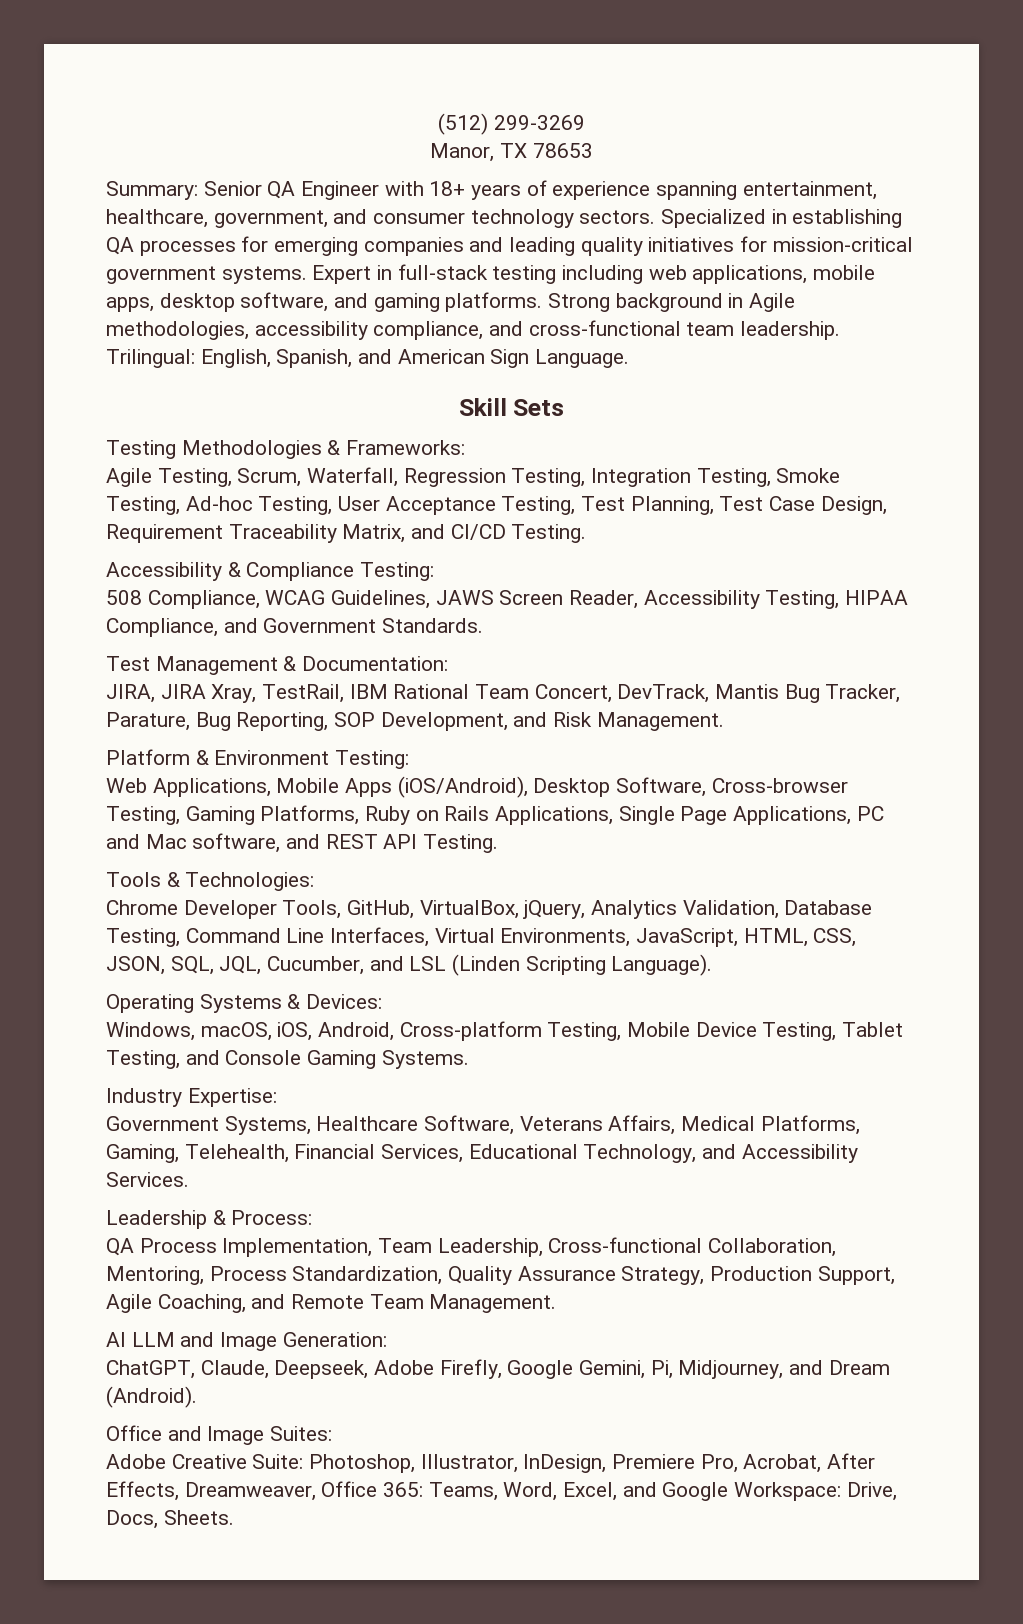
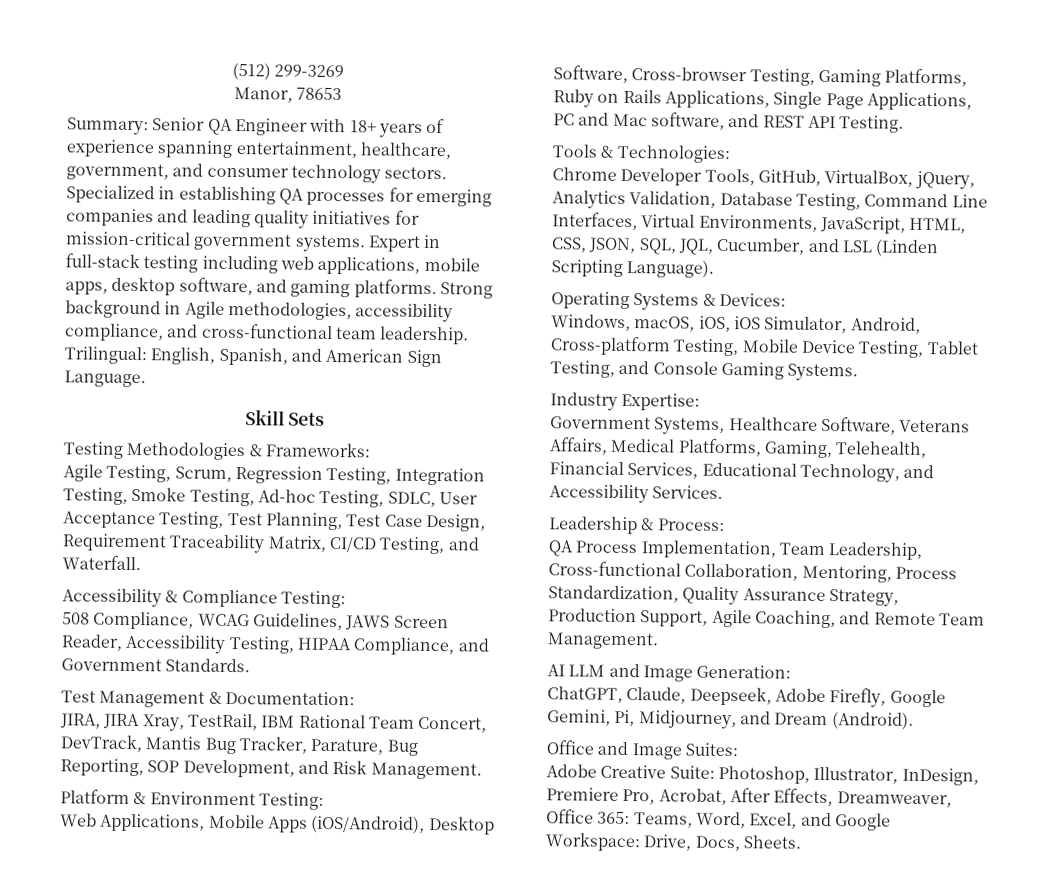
[500,143,527,158] TX -> (293, 95) none
[307,467,399,487] Waterfall, -> (232, 474) none
(333, 505) none -> [387,491,436,508] SDLC,
[411,524,587,543] and CI/CD Testing. -> [328,535,480,555] [62,555,141,571] CI/CD Testing, and Waterfall.
(313, 1031) none -> [733,316,848,334] iOS Simulator,

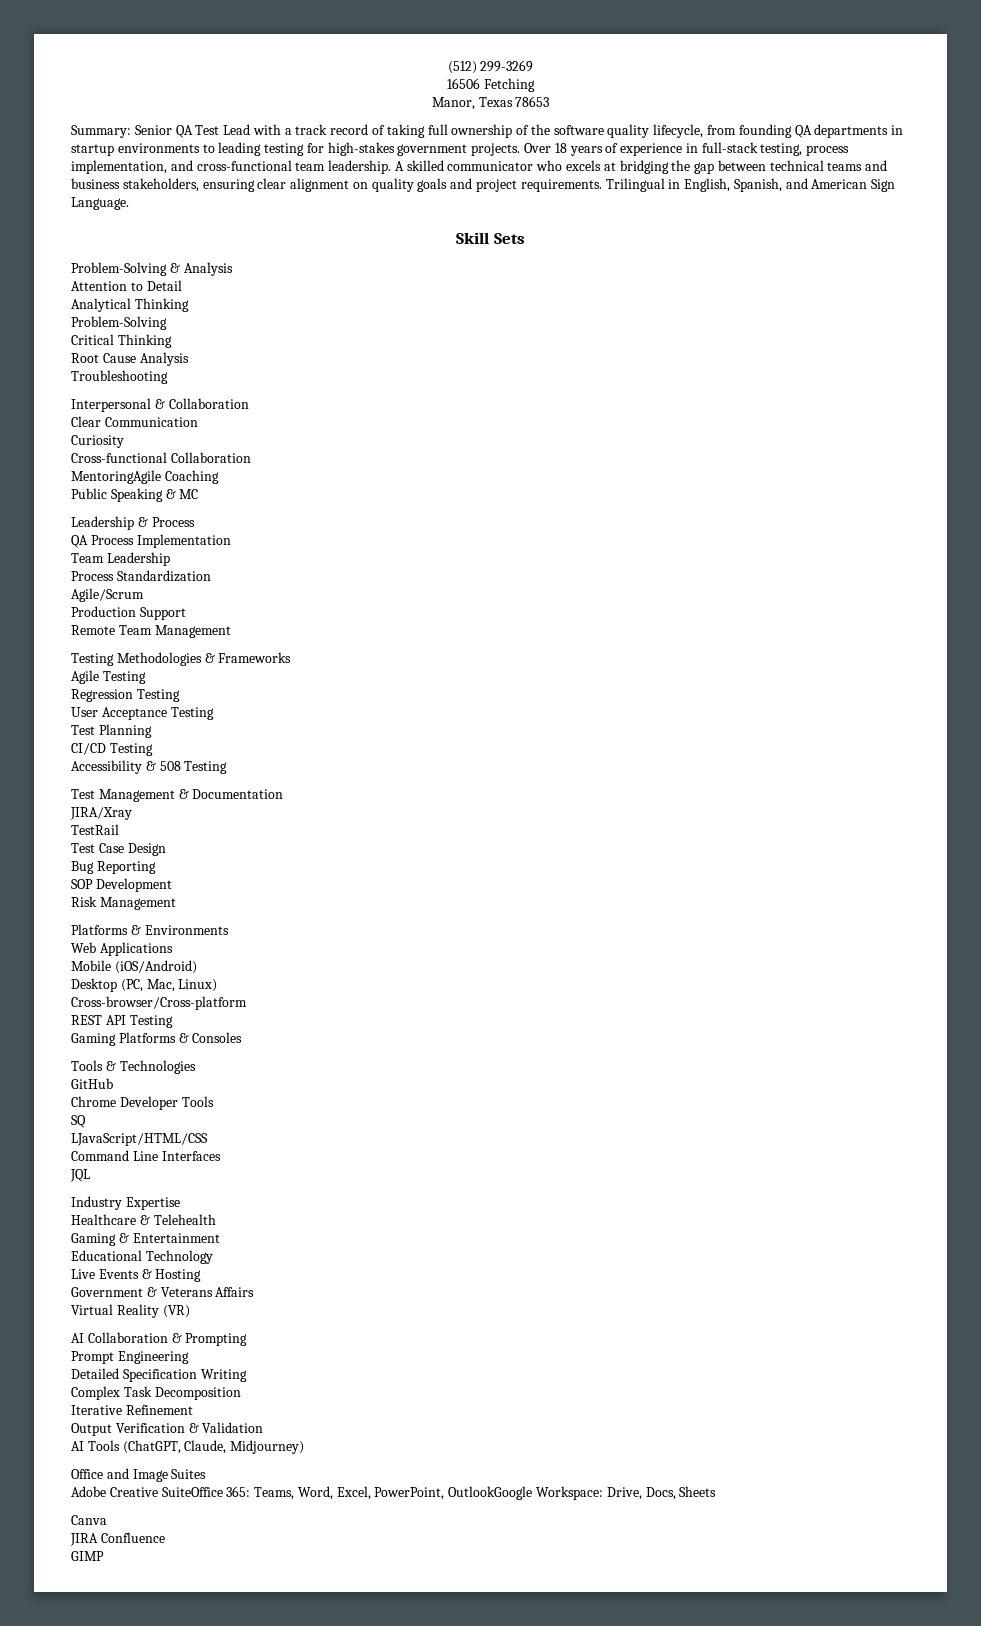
(345, 71) none -> [447,78,535,92] // 16506 Fetching
(293, 95) none -> [478,97,513,107] Texas
[234,118,446,138] [66,139,452,160] [66,163,448,184] [66,185,492,207] [66,208,420,229] [65,231,442,253] [65,253,480,275] [65,276,493,299] [65,299,454,323] [64,323,470,345] [64,346,147,365] Engineer with 18+ years of experience spanning entertainment, healthcare, government, and consumer technology sectors. Specialized in establishing QA processes for emerging companies and leading quality initiatives for mission-critical government systems. Expert in full-stack testing including web applications, mobile apps, desktop software, and gaming platforms. Strong background in Agile methodologies, accessibility compliance, and cross-functional team leadership. Trilingual: -> [195,124,904,138] [71,142,850,156] [71,160,888,174] [71,178,681,192] Test Lead with a track record of taking full ownership of the software quality lifecycle, from founding QA departments in startup environments to leading testing for high-stakes government projects. Over 18 years of experience in full-stack testing, process implementation, and cross-functional team leadership. A skilled communicator who excels at bridging the gap between technical teams and business stakeholders, ensuring clear alignment on quality goals and project requirements. Trilingual in
(326, 419) none -> [71,262,233,276] [71,280,182,291] [71,298,189,312] [71,316,167,330] [71,334,172,348] [71,352,189,366] [71,370,168,384] [71,398,249,412] [71,416,198,427] [71,435,124,448] [71,452,251,463] [71,470,219,484] [71,488,199,502] [71,516,195,530] [71,534,231,548] [71,552,170,566] [71,570,211,582] [71,588,144,602] [71,606,186,620] [71,625,231,638] // Problem-Solving & Analysis // Attention to Detail // Analytical Thinking // Problem-Solving // Critical Thinking // Root Cause Analysis // Troubleshooting // Interpersonal & Collaboration // Clear Communication // Curiosity // Cross-functional Collaboration // MentoringAgile Coaching // Public Speaking & MC // Leadership & Process // QA Process Implementation // Team Leadership // Process Standardization // Agile/Scrum // Production Support // Remote Team Management
[264,442,370,458] [63,464,485,486] [63,486,478,508] [63,511,486,532] [62,533,480,555] [62,555,141,571] [62,588,346,609] [62,611,449,631] [61,634,489,656] [61,658,251,673] [61,690,355,708] [60,713,488,733] [60,734,418,756] [60,758,482,780] [60,789,324,810] [60,813,495,835] [553,65,968,87] [553,89,972,111] [553,112,905,133] Frameworks: // Agile Testing, Scrum, Regression Testing, Integration Testing, Smoke Testing, Ad-hoc Testing, SDLC, User Acceptance Testing, Test Planning, Test Case Design, Requirement Traceability Matrix, CI/CD Testing, and Waterfall. // Accessibility & Compliance Testing: // 508 Compliance, WCAG Guidelines, JAWS Screen Reader, Accessibility Testing, HIPAA Compliance, and Government Standards. // Test Management & Documentation: // JIRA, JIRA Xray, TestRail, IBM Rational Team Concert, DevTrack, Mantis Bug Tracker, Parature, Bug Reporting, SOP Development, and Risk Management. // Platform & Environment Testing: // Web Applications, Mobile Apps (iOS/Android), Desktop Software, Cross-browser Testing, Gaming Platforms, Ruby on Rails Applications, Single Page Applications, PC and Mac software, and REST API Testing. -> [218,652,292,663] [71,670,146,684] [71,689,180,702] [71,707,214,720] [71,724,152,738] [71,743,153,756] [71,760,228,774] [71,789,284,802] [70,807,132,820] [71,824,119,835] [71,843,166,856] [71,861,156,874] [71,878,172,892] [71,896,176,910] [71,924,229,935] [71,942,173,956] [71,960,197,974] [71,978,218,992] [71,996,247,1010] [71,1015,173,1028] [71,1032,243,1046] Frameworks // Agile Testing // Regression Testing // User Acceptance Testing // Test Planning // CI/CD Testing // Accessibility & 508 Testing // Test Management & Documentation // JIRA/Xray // TestRail // Test Case Design // Bug Reporting // SOP Development // Risk Management // Platforms & Environments // Web Applications // Mobile (iOS/Android) // Desktop (PC, Mac, Linux) // Cross-browser/Cross-platform // REST API Testing // Gaming Platforms & Consoles
[616,144,730,164] Technologies: -> [119,1060,196,1074] [71,1078,113,1089] Technologies // GitHub
[704,168,975,190] [552,190,988,211] [552,212,967,234] [551,237,940,258] [551,259,715,278] [551,291,786,311] [551,314,921,334] [550,336,979,359] [550,360,859,382] [550,392,701,411] [550,416,971,435] [549,437,928,459] [549,461,935,483] [549,484,724,504] [549,516,725,535] [548,540,923,561] [548,561,957,583] [548,585,899,607] [548,608,985,629] [547,632,659,650] [547,663,792,682] [547,686,946,708] [547,709,914,730] Tools, GitHub, VirtualBox, jQuery, Analytics Validation, Database Testing, Command Line Interfaces, Virtual Environments, JavaScript, HTML, CSS, JSON, SQL, JQL, Cucumber, and LSL (Linden Scripting Language). // Operating Systems & Devices: // Windows, macOS, iOS, iOS Simulator, Android, Cross-platform Testing, Mobile Device Testing, Tablet Testing, and Console Gaming Systems. // Industry Expertise: // Government Systems, Healthcare Software, Veterans Affairs, Medical Platforms, Gaming, Telehealth, Financial Services, Educational Technology, and Accessibility Services. // Leadership & Process: // QA Process Implementation, Team Leadership, Cross-functional Collaboration, Mentoring, Process Standardization, Quality Assurance Strategy, Production Support, Agile Coaching, and Remote Team Management. // AI LLM and Image Generation: // ChatGPT, Claude, Deepseek, Adobe Firefly, Google Gemini, Pi, Midjourney, and Dream (Android). -> [181,1096,214,1107] [71,1115,86,1128] [71,1133,208,1146] [71,1150,221,1161] [70,1169,90,1182] [71,1196,180,1210] [71,1214,216,1225] [71,1233,220,1246] [71,1250,213,1264] [71,1269,202,1282] [71,1287,255,1297] [71,1304,190,1318] [71,1332,248,1346] [71,1351,189,1364] [71,1368,247,1382] [71,1386,241,1400] [71,1405,193,1415] [71,1422,264,1436] [71,1440,305,1454] Tools // SQ // LJavaScript/HTML/CSS // Command Line Interfaces // JQL // Industry Expertise // Healthcare & Telehealth // Gaming & Entertainment // Educational Technology // Live Events & Hosting // Government & Veterans Affairs // Virtual Reality (VR) // AI Collaboration & Prompting // Prompt Engineering // Detailed Specification Writing // Complex Task Decomposition // Iterative Refinement // Output Verification & Validation // AI Tools (ChatGPT, Claude, Midjourney)
[684,742,738,757] Suites: -> [171,1469,207,1479] Suites
[669,765,979,786] [546,787,952,808] [546,809,594,824] Suite: Photoshop, Illustrator, InDesign, Premiere Pro, Acrobat, After Effects, Dreamweaver, Office -> [161,1487,223,1497] SuiteOffice
[800,812,891,831] and Google -> [374,1486,533,1500] PowerPoint, OutlookGoogle
[742,835,802,849] Sheets. -> [679,1486,717,1497] [71,1515,107,1525] [70,1532,165,1546] [71,1551,104,1561] Sheets // Canva // JIRA Confluence // GIMP

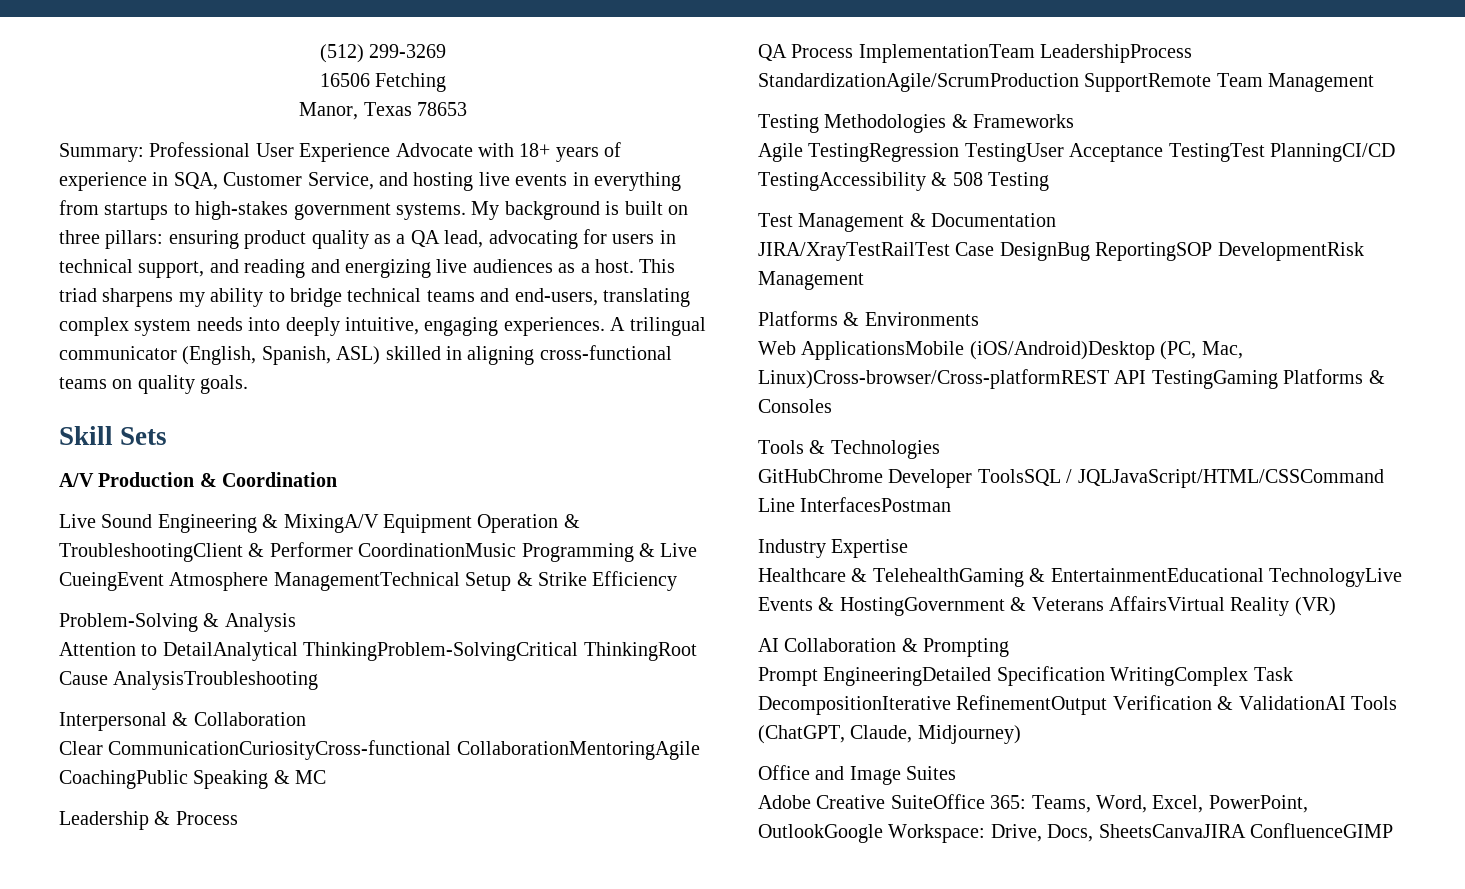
[134,124,904,138] [71,142,850,156] [71,160,888,174] [71,178,896,192] [71,197,129,210] [456,232,525,244] Senior QA Test Lead with a track record of taking full ownership of the software quality lifecycle, from founding QA departments in startup environments to leading testing for high-stakes government projects. Over 18 years of experience in full-stack testing, process implementation, and cross-functional team leadership. A skilled communicator who excels at bridging the gap between technical teams and business stakeholders, ensuring clear alignment on quality goals and project requirements. Trilingual in English, Spanish, and American Sign Language. // Skill Sets -> [149,142,622,162] [59,172,681,191] [59,200,688,220] [59,229,676,249] [59,259,676,278] [59,288,690,307] [59,317,706,336] [59,345,672,365] [59,375,249,394] [59,426,168,445] [59,472,338,487] [59,514,580,533] [59,542,698,562] [59,571,678,591] Professional User Experience Advocate with 18+ years of experience in SQA, Customer Service, and hosting live events in everything from startups to high-stakes government systems. My background is built on three pillars: ensuring product quality as a QA lead, advocating for users in technical support, and reading and energizing live audiences as a host. This triad sharpens my ability to bridge technical teams and end-users, translating complex system needs into deeply intuitive, engaging experiences. A trilingual communicator (English, Spanish, ASL) skilled in aligning cross-functional teams on quality goals. // Skill Sets // A/V Production & Coordination // Live Sound Engineering & MixingA/V Equipment Operation & TroubleshootingClient & Performer CoordinationMusic Programming & Live CueingEvent Atmosphere ManagementTechnical Setup & Strike Efficiency
[146,280,182,291] [71,298,189,312] [71,316,167,330] [71,334,172,348] [71,352,189,366] [71,370,168,384] [71,398,249,412] [71,416,198,427] [71,435,124,448] [71,452,251,463] [71,470,219,484] [71,488,107,499] Detail // Analytical Thinking // Problem-Solving // Critical Thinking // Root Cause Analysis // Troubleshooting // Interpersonal & Collaboration // Clear Communication // Curiosity // Cross-functional Collaboration // MentoringAgile Coaching // Public -> [162,642,697,661] [59,671,319,690] [59,712,306,731] [59,740,700,760] [59,770,188,789] DetailAnalytical ThinkingProblem-SolvingCritical ThinkingRoot Cause AnalysisTroubleshooting // Interpersonal & Collaboration // Clear CommunicationCuriosityCross-functional CollaborationMentoringAgile CoachingPublic
[136,534,231,548] [71,552,170,566] [71,570,211,582] [71,588,144,602] [71,606,186,620] [71,625,115,635] Implementation // Team Leadership // Process Standardization // Agile/Scrum // Production Support // Remote -> [858,44,1193,63] [758,73,1212,92] ImplementationTeam LeadershipProcess StandardizationAgile/ScrumProduction SupportRemote
[102,671,146,684] [71,689,180,702] [71,707,214,720] [71,724,152,738] [71,743,153,756] [71,760,142,774] Testing // Regression Testing // User Acceptance Testing // Test Planning // CI/CD Testing // Accessibility -> [808,143,1395,162] [758,172,926,191] TestingRegression TestingUser Acceptance TestingTest PlanningCI/CD TestingAccessibility
[70,807,132,820] [71,824,119,835] [71,843,166,856] [71,861,156,874] [71,878,172,892] [71,896,97,907] JIRA/Xray // TestRail // Test Case Design // Bug Reporting // SOP Development // Risk -> [758,242,1364,261] JIRA/XrayTestRailTest Case DesignBug ReportingSOP DevelopmentRisk
[99,942,173,956] [71,960,197,974] [71,978,218,992] [71,996,247,1010] [71,1015,173,1028] [71,1033,116,1046] Applications // Mobile (iOS/Android) // Desktop (PC, Mac, Linux) // Cross-browser/Cross-platform // REST API Testing // Gaming -> [801,341,1243,360] [758,369,1278,389] ApplicationsMobile (iOS/Android)Desktop (PC, Mac, Linux)Cross-browser/Cross-platformREST API TestingGaming
[71,1078,113,1089] [71,1096,214,1110] [71,1115,86,1128] [71,1133,208,1146] [71,1150,221,1161] [70,1169,90,1182] [71,1196,180,1210] [71,1214,216,1225] [71,1233,220,1246] [71,1250,213,1264] [71,1269,202,1282] [71,1287,255,1297] [71,1304,113,1315] GitHub // Chrome Developer Tools // SQ // LJavaScript/HTML/CSS // Command Line Interfaces // JQL // Industry Expertise // Healthcare & Telehealth // Gaming & Entertainment // Educational Technology // Live Events & Hosting // Government & Veterans Affairs // Virtual -> [758,469,1384,488] [758,497,952,512] [758,539,909,558] [758,568,1402,587] [758,596,1225,616] GitHubChrome Developer ToolsSQL / JQLJavaScript/HTML/CSSCommand Line InterfacesPostman // Industry Expertise // Healthcare & TelehealthGaming & EntertainmentEducational TechnologyLive Events & HostingGovernment & Veterans AffairsVirtual
[117,1351,189,1364] [71,1368,247,1382] [71,1386,241,1400] [71,1405,193,1415] [71,1422,264,1436] [71,1441,84,1451] Engineering // Detailed Specification Writing // Complex Task Decomposition // Iterative Refinement // Output Verification & Validation // AI -> [823,666,1293,686] [758,695,1346,715] EngineeringDetailed Specification WritingComplex Task DecompositionIterative RefinementOutput Verification & ValidationAI
[679,1486,717,1497] [71,1515,107,1525] [70,1532,165,1546] [71,1551,104,1561] Sheets // Canva // JIRA Confluence // GIMP -> [1098,823,1393,838] SheetsCanvaJIRA ConfluenceGIMP

